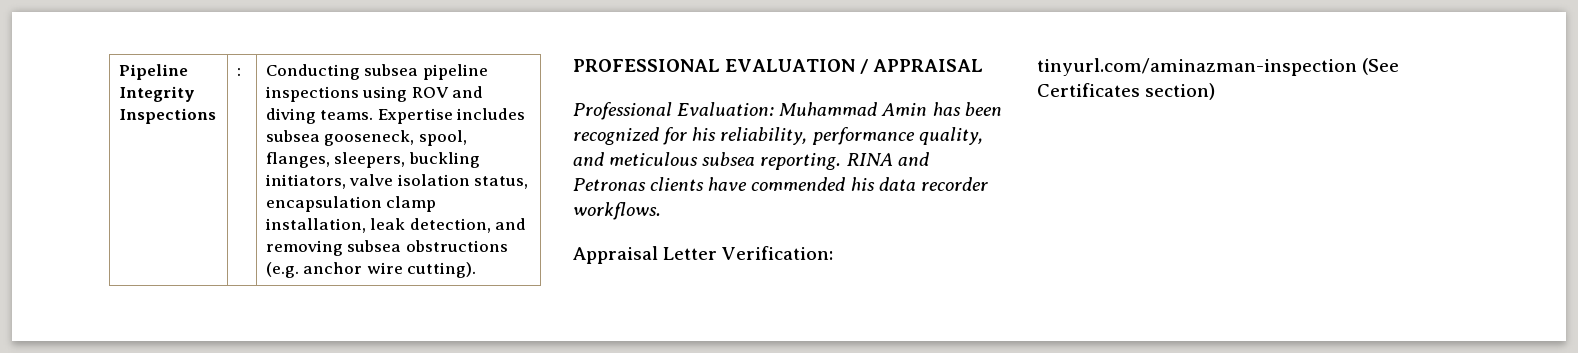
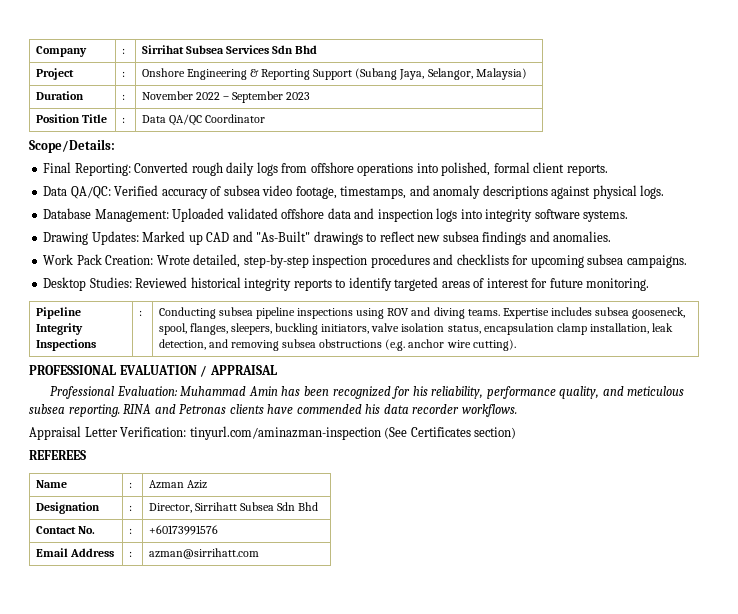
(118, 72) none -> [35,46,87,57] [121,48,125,54] [141,45,318,54] [35,68,74,80] [121,71,125,77] [141,68,527,80] [35,91,84,100] [121,94,125,100] [141,91,311,103] [35,114,107,123] [121,117,125,123] [141,114,266,126] [29,139,115,153] [43,162,608,176] [43,185,665,199] [43,208,629,222] [43,231,612,245] [43,254,687,268] [43,277,650,291] Company | : | Sirrihat Subsea Services Sdn Bhd // Project | : | Onshore Engineering & Reporting Support (Subang Jaya, Selangor, Malaysia) // Duration | : | November 2022 – September 2023 // Position Title | : | Data QA/QC Coordinator // Scope/Details: // Final Reporting: Converted rough daily logs from offshore operations into polished, formal client reports. // Data QA/QC: Verified accuracy of subsea video footage, timestamps, and anomaly descriptions against physical logs. // Database Management: Uploaded validated offshore data and inspection logs into integrity software systems. // Drawing Updates: Marked up CAD and "As-Built" drawings to reflect new subsea findings and anomalies. // Work Pack Creation: Wrote detailed, step-by-step inspection procedures and checklists for upcoming subsea campaigns. // Desktop Studies: Reviewed historical integrity reports to identify targeted areas of interest for future monitoring. //
(1216, 91) none -> [29,450,86,460] [35,480,67,488] [128,482,132,488] [148,480,207,489] [35,502,100,514] [128,505,132,511] [148,502,319,513] [35,526,95,534] [128,528,132,534] [148,525,218,535] [35,548,114,557] [128,551,132,557] [148,548,259,559] // REFEREES // Name | : | Azman Aziz // Designation | : | Director, Sirrihatt Subsea Sdn Bhd // Contact No. | : | +60173991576 // Email Address | : | azman@sirrihatt.com

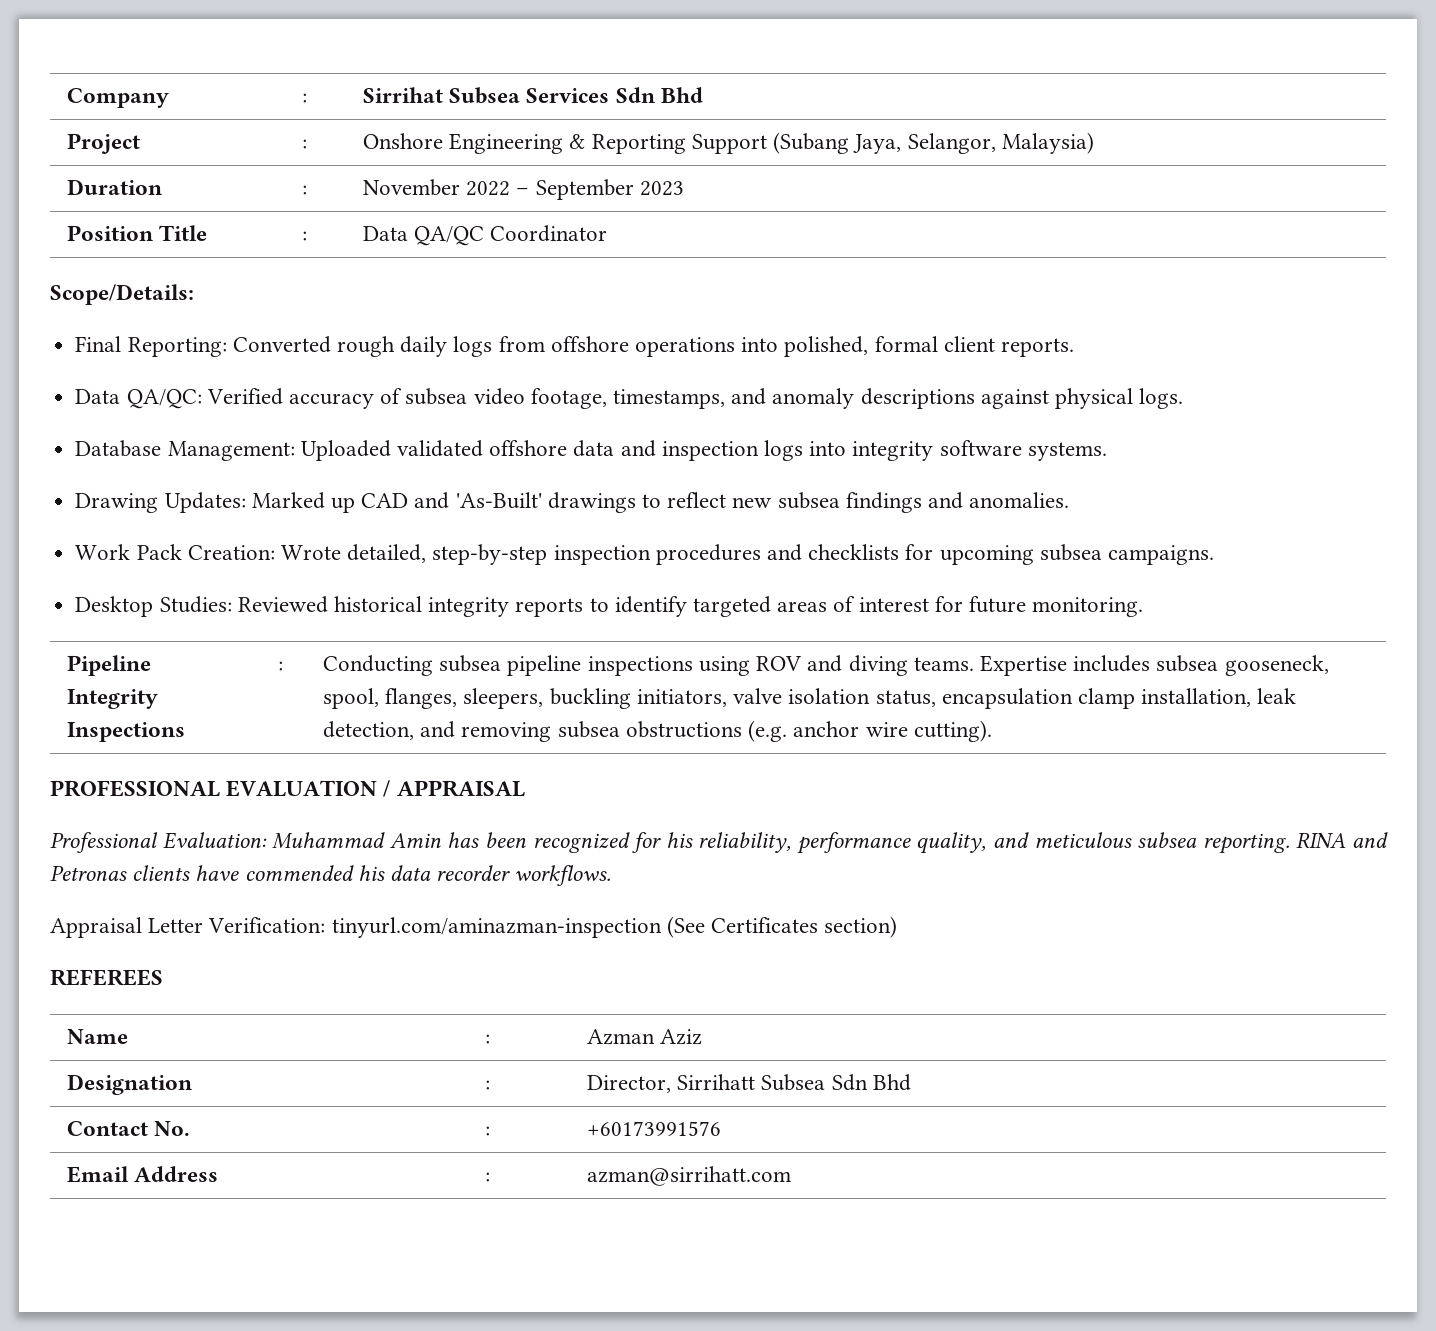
[256,231,311,242] "As-Built" -> [455,492,542,509] 'As-Built'

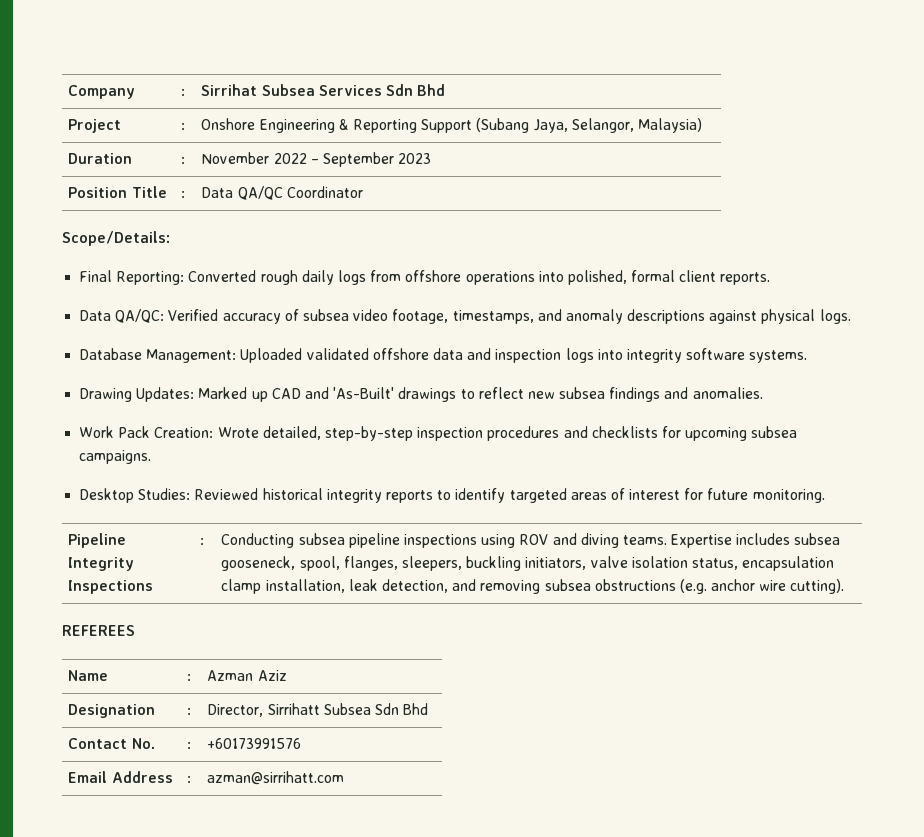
[50,780,525,797] [50,832,1388,854] [50,865,612,886] [50,916,898,938] // PROFESSIONAL EVALUATION / APPRAISAL // Professional Evaluation: Muhammad Amin has been recognized for his reliability, performance quality, and meticulous subsea reporting. RINA and Petronas clients have commended his data recorder workflows. // Appraisal Letter Verification: tinyurl.com/aminazman-inspection (See Certificates section) -> (845, 586) none

